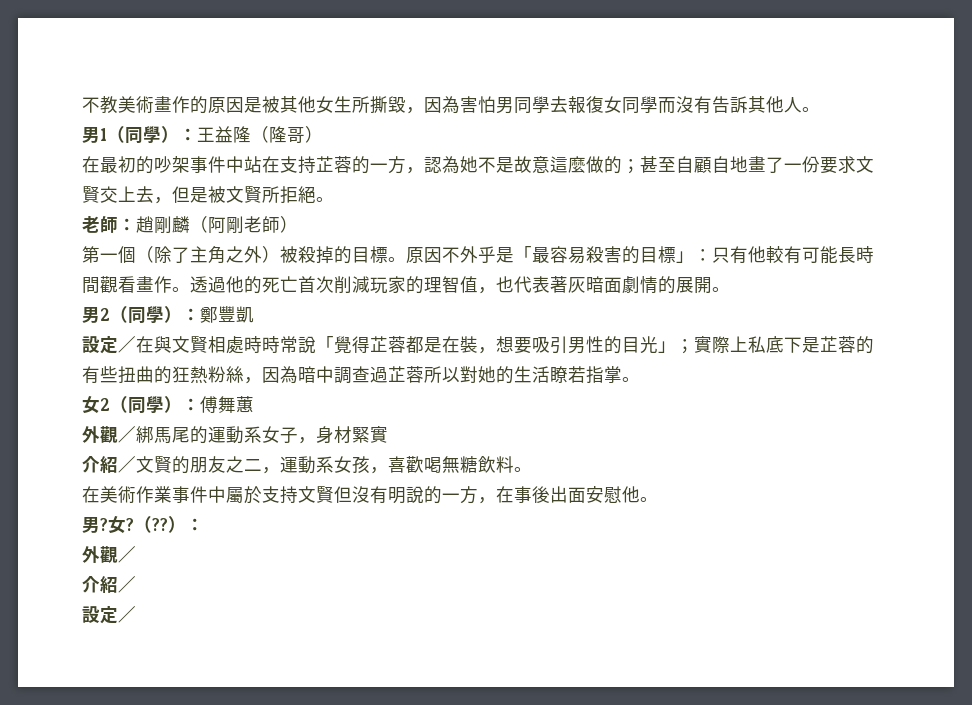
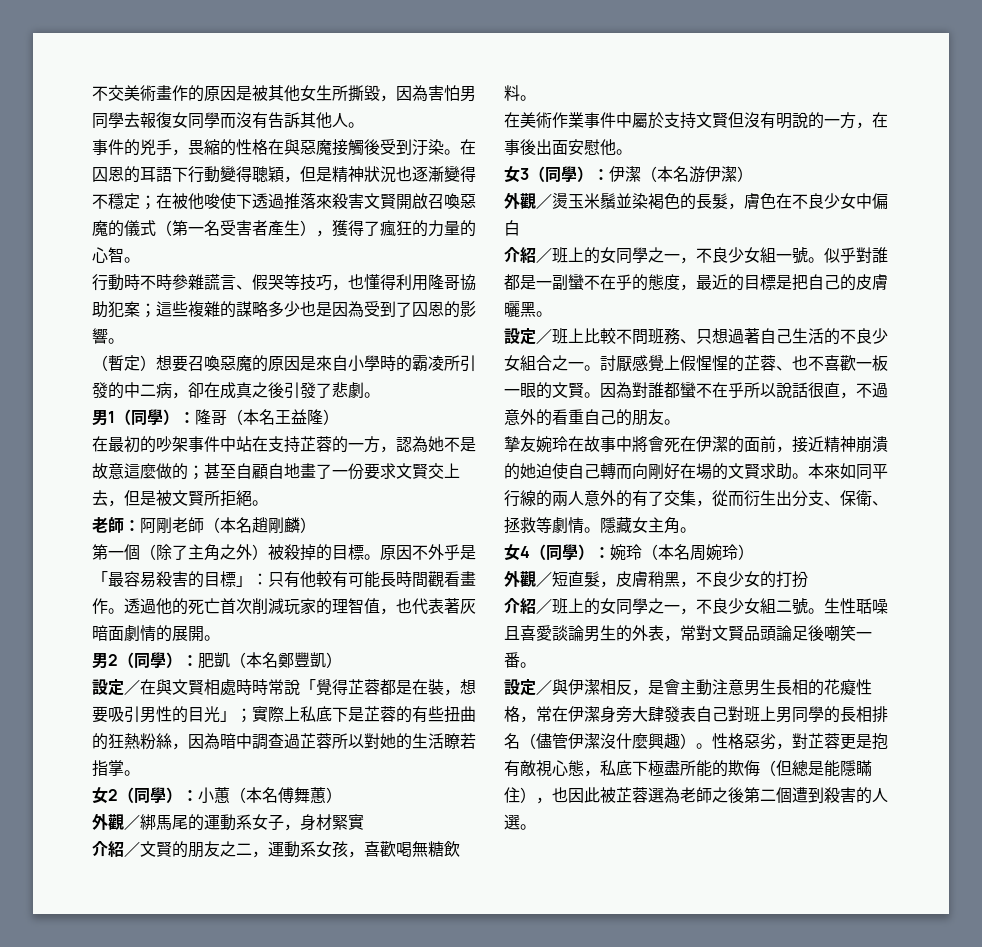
[82,96,118,114] 不教 -> [92,85,124,101] 不交
(820, 109) none -> [92,139,476,156] [92,165,476,183] [92,193,476,210] [92,220,476,237] [92,247,140,263] [92,273,476,291] [92,301,476,318] [92,328,124,344] [92,355,476,372] [92,382,380,399] // 事件的兇手，畏縮的性格在與惡魔接觸後受到汙染。在囚恩的耳語下行動變得聰穎，但是精神狀況也逐漸變得不穩定；在被他唆使下透過推落來殺害文賢開啟召喚惡魔的儀式（第一名受害者產生），獲得了瘋狂的力量的心智。 // 行動時不時參雜謊言、假哭等技巧，也懂得利用隆哥協助犯案；這些複雜的謀略多少也是因為受到了囚恩的影響。 // （暫定）想要召喚惡魔的原因是來自小學時的霸凌所引發的中二病，卻在成真之後引發了悲劇。
[197,126,305,143] 王益隆（隆哥 -> [195,409,323,425] 隆哥（本名王益隆
[136,216,280,234] 趙剛麟（阿剛老師 -> [140,517,300,534] 阿剛老師（本名趙剛麟
(200, 314) none -> [198,652,278,669] 肥凱（本名
(254, 314) none -> [326,652,342,668] ）
(200, 404) none -> [198,787,278,804] 小蕙（本名
(254, 404) none -> [326,787,342,803] ）
[82,516,204,534] [82,546,136,563] [82,576,136,593] [82,606,136,624] 男?女?（??）： // 外觀／ // 介紹／ // 設定／ -> [504,166,753,183] [504,192,888,210] [504,220,520,236] [504,247,888,264] [504,274,888,291] [504,301,552,318] [504,328,888,345] [504,355,888,372] [504,382,888,399] [504,409,680,426] [504,436,888,453] [504,463,888,480] [504,490,888,507] [504,517,696,534] [504,544,754,561] [504,570,808,588] [504,598,888,615] [504,625,872,642] [504,652,536,668] [504,679,872,696] [504,706,888,723] [504,733,888,750] [504,760,872,777] [504,787,888,804] [504,814,536,830] 女3（同學）：伊潔（本名游伊潔） // 外觀／燙玉米鬚並染褐色的長髮，膚色在不良少女中偏白 // 介紹／班上的女同學之一，不良少女組一號。似乎對誰都是一副蠻不在乎的態度，最近的目標是把自己的皮膚曬黑。 // 設定／班上比較不問班務、只想過著自己生活的不良少女組合之一。討厭感覺上假惺惺的芷蓉、也不喜歡一板一眼的文賢。因為對誰都蠻不在乎所以說話很直，不過意外的看重自己的朋友。 // 摯友婉玲在故事中將會死在伊潔的面前，接近精神崩潰的她迫使自己轉而向剛好在場的文賢求助。本來如同平行線的兩人意外的有了交集，從而衍生出分支、保衛、拯救等劇情。隱藏女主角。 // 女4（同學）：婉玲（本名周婉玲） // 外觀／短直髮，皮膚稍黑，不良少女的打扮 // 介紹／班上的女同學之一，不良少女組二號。生性聒噪且喜愛談論男生的外表，常對文賢品頭論足後嘲笑一番。 // 設定／與伊潔相反，是會主動注意男生長相的花癡性格，常在伊潔身旁大肆發表自己對班上男同學的長相排名（儘管伊潔沒什麼興趣）。性格惡劣，對芷蓉更是抱有敵視心態，私底下極盡所能的欺侮（但總是能隱瞞住），也因此被芷蓉選為老師之後第二個遭到殺害的人選。

